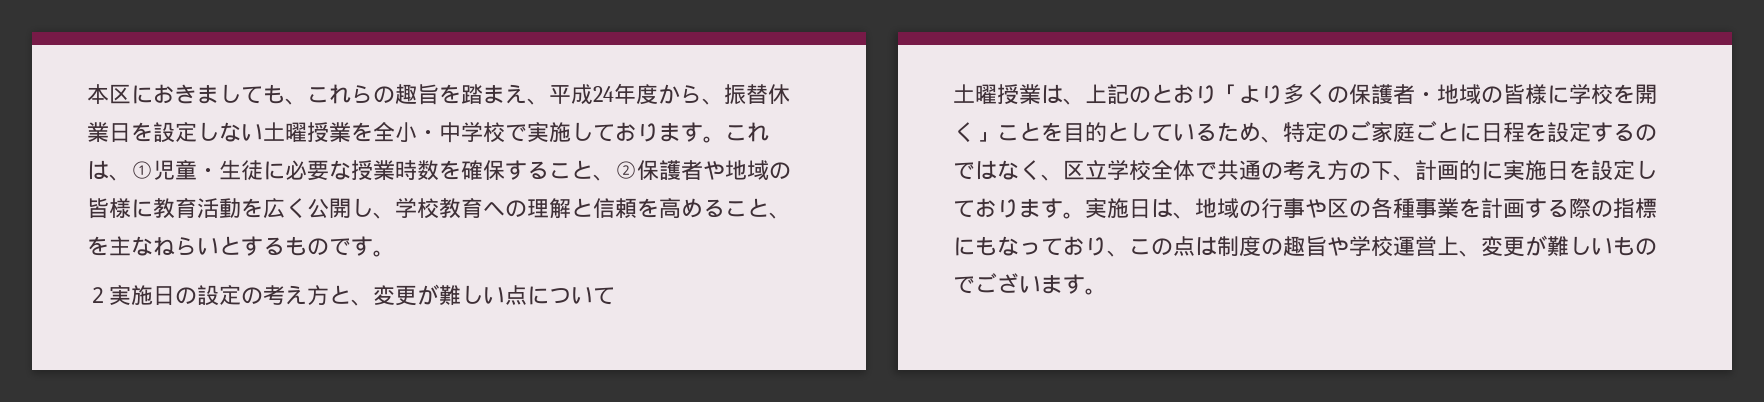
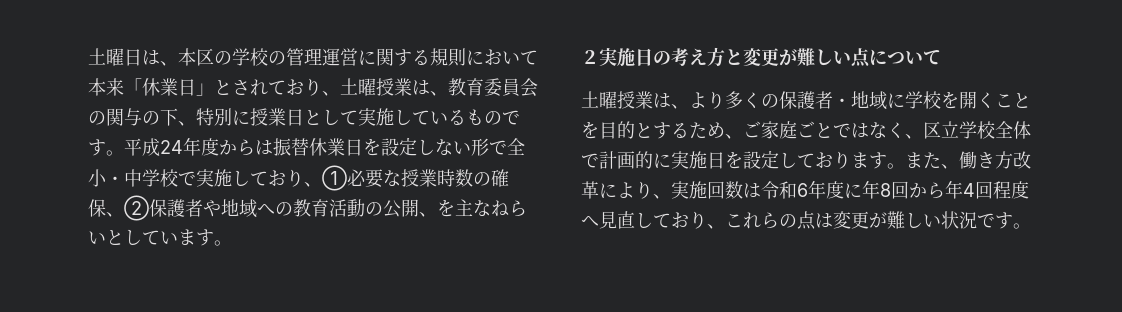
[87,84,549,105] 本区におきましても、これらの趣旨を踏まえ、 -> [88,48,538,67] [88,78,538,97] [88,108,520,126] [88,139,124,156] 土曜日は、本区の学校の管理運営に関する規則において本来「休業日」とされており、土曜授業は、教育委員会の関与の下、特別に授業日として実施しているものです。
[702,98,724,105] 、 -> [255,140,273,155] は
[263,122,373,142] 土曜授業を -> [471,138,507,156] 形で
[659,122,769,143] [87,159,593,181] ます。これは、①児童・生徒に必要な授業時数を確保すること -> [304,165,509,191] [88,199,106,217] 、①必要な授業時数の確保
[769,162,791,179] [87,198,769,219] の皆様に教育活動を広く公開し、学校教育への理解と信頼を高めること -> [257,199,419,218] への教育活動の公開
[241,236,351,256] するもので -> [124,229,196,245] していま
[197,285,263,306] 設定の -> (671, 58) none
[351,299,373,306] 、 -> (743, 57) none
[1085,84,1239,104] 上記のとおり「 -> (689, 106) none
[1481,84,1547,105] の皆様 -> (887, 100) none
[975,132,997,142] 」 -> (995, 100) none
[1129,122,1195,142] してい -> [653,122,671,139] す
[1283,122,1349,142] 特定の -> (743, 136) none
[1459,122,1657,143] に日程を設定するの -> (833, 130) none
[1217,160,1415,181] 共通の考え方の下、 -> (599, 160) none
[1085,198,1657,219] [953,235,1657,257] [953,273,1063,294] 実施日は、地域の行事や区の各種事業を計画する際の指標にもなっており、この点は制度の趣旨や学校運営上、変更が難しいものでございま -> [905,151,1031,169] [581,180,1029,199] [581,211,995,230] また、働き方改革により、実施回数は令和6年度に年8回から年4回程度へ見直しており、これらの点は変更が難しい状況で

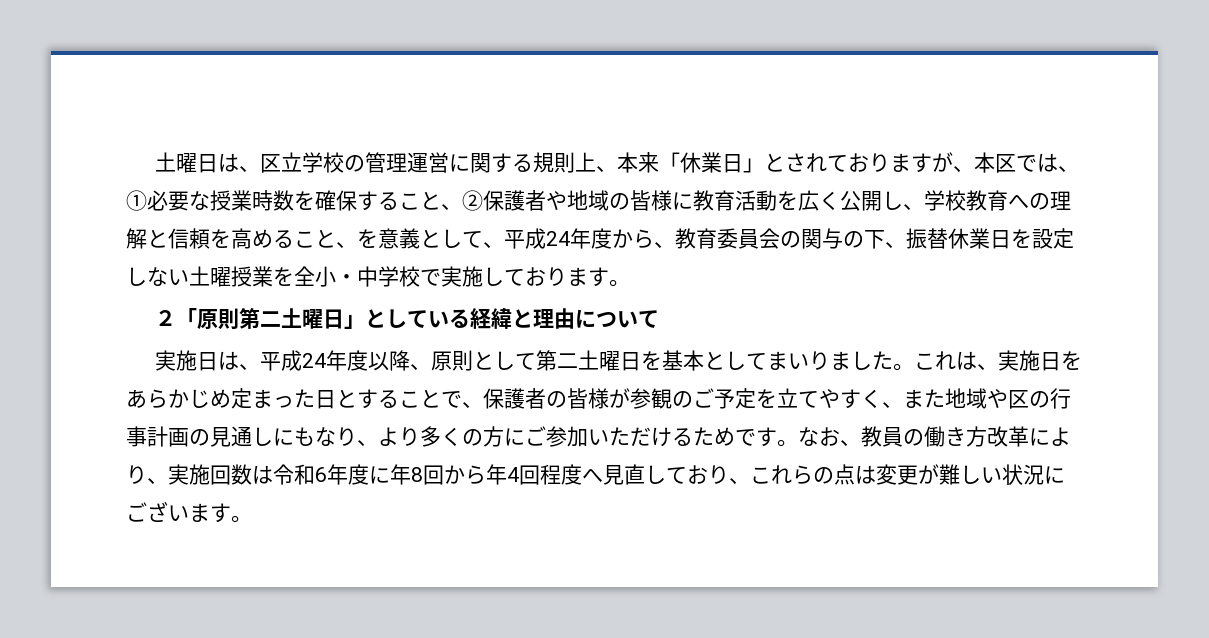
[178,48,232,66] 本区の -> [259,152,302,173] 区立
[466,49,538,65] において -> [574,152,617,172] 上、
[322,78,430,96] 、土曜授業は -> [889,152,1079,173] [126,190,1071,211] [126,228,654,249] ますが、本区では、①必要な授業時数を確保すること、②保護者や地域の皆様に教育活動を広く公開し、学校教育への理解と信頼を高めること、を意義として、平成24年度から
[196,108,520,126] [88,137,273,156] 特別に授業日として実施しているものです。平成24年度からは -> (906, 245) none
[471,138,507,156] 形で -> [189,266,294,287] 土曜授業を
[304,165,509,191] [88,195,527,221] [88,229,232,246] [581,47,941,68] [581,91,1031,110] [581,121,1031,139] [581,150,959,169] 、①必要な授業時数の確保、②保護者や地域への教育活動の公開、を主なねらいとしています。 // ２実施日の考え方と変更が難しい点について // 土曜授業は、より多くの保護者・地域に学校を開くことを目的とするため、ご家庭ごとではなく、区立学校全体で計画的に実施日を設定しております。また、 -> [567,267,630,287] [154,308,659,330] [154,350,1082,371] [126,388,1071,409] [126,426,924,447] ます。 // ２「原則第二土曜日」としている経緯と理由について // 実施日は、平成24年度以降、原則として第二土曜日を基本としてまいりました。これは、実施日をあらかじめ定まった日とすることで、保護者の皆様が参観のご予定を立てやすく、また地域や区の行事計画の見通しにもなり、より多くの方にご参加いただけるためです。なお、教員の
[977,213,995,228] で -> [1044,466,1065,484] [126,501,210,523] にございま

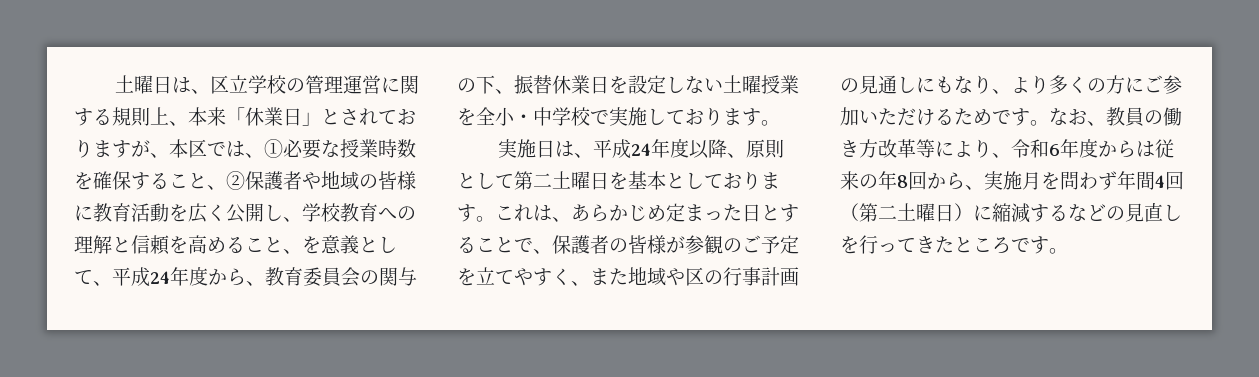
[154,308,659,330] // ２「原則第二土曜日」としている経緯と理由について -> (780, 123) none
[766,351,893,370] まいりました -> [723,171,780,190] [457,204,476,222] おります
[997,350,1082,371] 実施日を -> (571, 219) none
(1029, 436) none -> [916,139,935,158] 等
[168,464,273,485] 実施回数は -> (1011, 155) none
[369,464,1065,485] [126,501,210,523] に年8回から年4回程度へ見直しており、これらの点は変更が難しい状況にございま -> [1098,139,1174,158] [840,171,1184,190] [840,203,1182,223] [840,235,1030,254] からは従来の年8回から、実施月を問わず年間4回（第二土曜日）に縮減するなどの見直しを行ってきたところで

